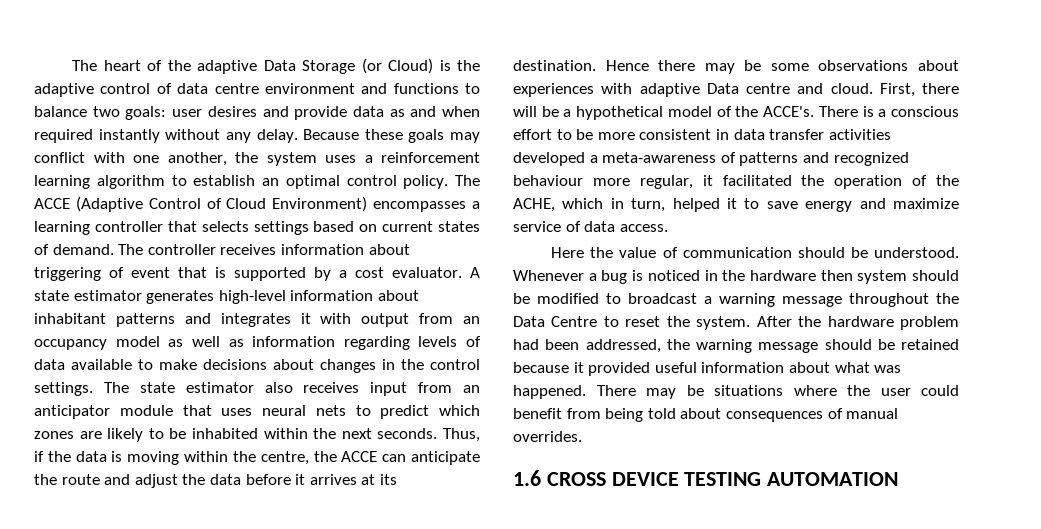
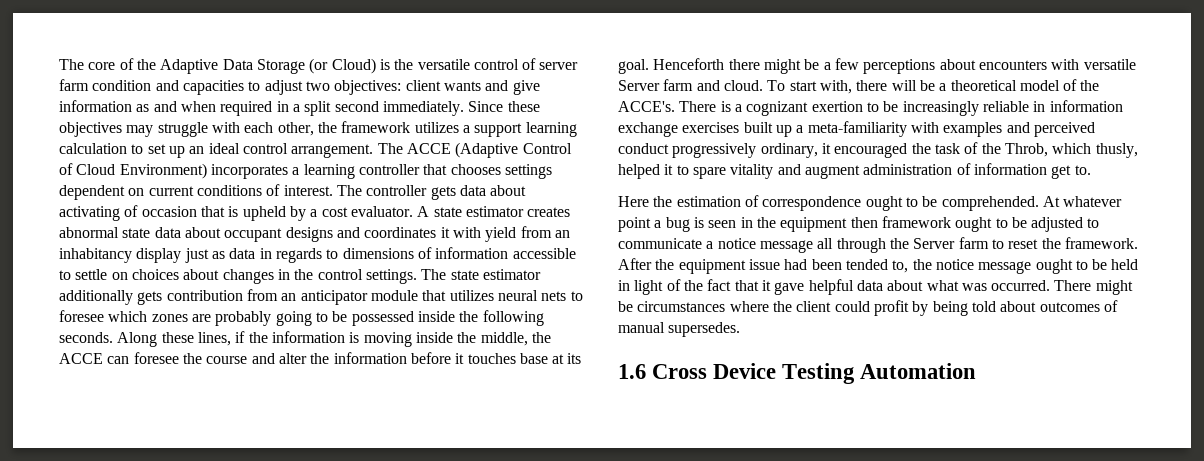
[72,60,258,74] The heart of the adaptive -> [59,58,219,74] The core of the Adaptive
[34,83,94,97] adaptive -> [417,59,470,70] versatile
[177,83,480,94] [34,106,480,120] [34,129,480,143] [34,152,480,166] [34,175,449,189] data centre environment and functions to balance two goals: user desires and provide data as and when required instantly without any delay. Because these goals may conflict with one another, the system uses a reinforcement learning algorithm to establish an optimal control policy. -> [539,62,579,70] [59,79,540,95] [59,100,540,116] [59,121,577,137] [59,143,374,158] server farm condition and capacities to adjust two objectives: client wants and give information as and when required in a split second immediately. Since these objectives may struggle with each other, the framework utilizes a support learning calculation to set up an ideal control arrangement.
[373,201,467,212] encompasses -> [210,164,288,179] incorporates
[201,221,480,235] [34,244,410,255] [34,267,170,281] selects settings based on current states of demand. The controller receives information about triggering of event -> [450,164,552,179] [59,184,527,200] [59,205,197,221] chooses settings dependent on current conditions of interest. The controller gets data about activating of occasion
[234,267,306,281] supported -> [242,206,286,221] upheld
[146,290,419,304] [34,313,291,327] generates high-level information about inhabitant patterns and integrates -> [527,207,571,217] [59,227,437,242] creates abnormal state data about occupant designs and coordinates
[361,313,480,327] [34,336,481,350] [34,359,267,370] output from an occupancy model as well as information regarding levels of data available to make decisions -> [485,226,570,242] [59,247,576,263] [59,269,179,280] yield from an inhabitancy display just as data in regards to dimensions of information accessible to settle on choices
[264,382,408,396] also receives input -> [59,290,243,305] additionally gets contribution
[221,408,253,416] uses -> [449,290,494,301] utilizes
[380,405,430,419] predict -> [59,310,104,322] foresee
[107,428,481,442] likely to be inhabited within the next seconds. Thus, -> [215,310,544,326] [59,332,231,347] probably going to be possessed inside the following seconds. Along these lines,
[75,451,107,462] data -> [271,331,345,343] information
[184,451,480,465] [34,474,397,488] [513,60,959,74] [513,83,915,97] within the centre, the ACCE can anticipate the route and adjust the data before it arrives at its destination. Hence there may be some observations about experiences with adaptive Data centre and cloud. First, -> [415,332,551,346] [59,352,582,364] [618,58,1136,74] [618,79,852,94] inside the middle, the ACCE can foresee the course and alter the information before it touches base at its goal. Henceforth there might be a few perceptions about encounters with versatile Server farm and cloud. To start with,
[576,106,664,120] hypothetical -> [950,80,1017,91] theoretical
[891,106,959,117] [513,129,891,140] [513,152,909,166] [513,175,959,189] [513,198,959,212] [513,221,668,232] [551,247,959,258] [513,270,584,281] conscious effort to be more consistent in data transfer activities developed a meta-awareness of patterns and recognized behaviour more regular, it facilitated the operation of the ACHE, which in turn, helped it to save energy and maximize service of data access. // Here the value of communication should be understood. Whenever -> [746,100,1123,116] [618,121,1095,137] [618,142,1138,158] [618,163,1091,179] [618,195,1123,211] [618,217,651,232] cognizant exertion to be increasingly reliable in information exchange exercises built up a meta-familiarity with examples and perceived conduct progressively ordinary, it encouraged the task of the Throb, which thusly, helped it to spare vitality and augment administration of information get to. // Here the estimation of correspondence ought to be comprehended. At whatever point
[647,270,959,284] [513,293,959,307] [513,316,598,327] noticed in the hardware then system should be modified to broadcast a warning message throughout the Data Centre -> [708,216,1100,232] [618,237,989,253] seen in the equipment then framework ought to be adjusted to communicate a notice message all through the Server farm
[696,316,751,330] system. -> [1064,237,1138,249] framework.
[827,316,959,330] [513,339,959,353] [513,362,902,376] [513,385,959,399] [513,408,601,419] hardware problem had been addressed, the warning message should be retained because it provided useful information about what was happened. There may be situations where the user could benefit from -> [678,259,1139,274] [618,279,1133,295] [618,300,929,316] equipment issue had been tended to, the notice message ought to be held in light of the fact that it gave helpful data about what was occurred. There might be circumstances where the client could profit by
[725,411,823,422] consequences -> [1039,302,1100,312] outcomes
[513,431,582,442] overrides. -> [668,322,741,337] supersedes.
[546,472,899,486] CROSS DEVICE TESTING AUTOMATION -> [652,363,977,384] Cross Device Testing Automation

